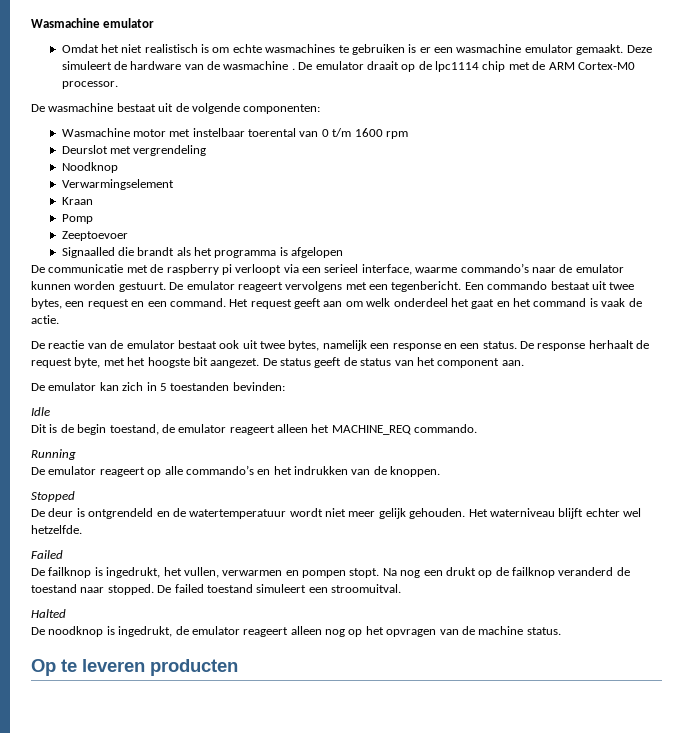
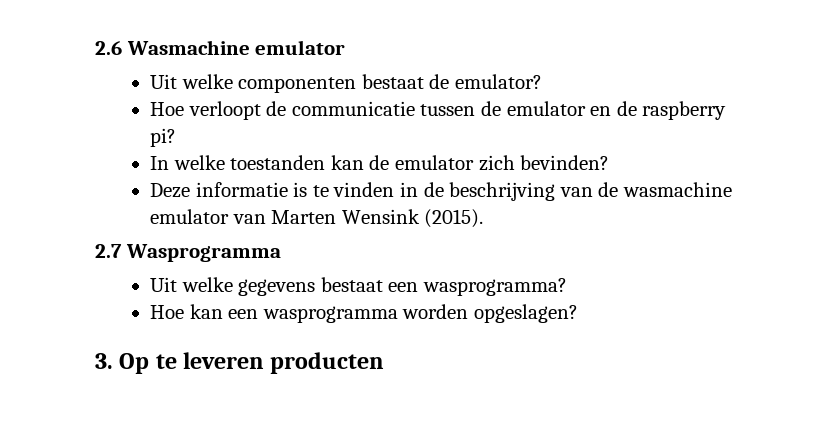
(31, 23) none -> [95,41,122,55] 2.6
[61,44,652,55] [61,61,635,72] [61,81,118,89] [31,103,321,114] [61,128,408,139] [61,145,207,156] [61,162,118,173] [61,179,174,190] [61,197,93,205] [61,214,93,224] [61,231,128,241] [61,247,344,258] [31,263,624,275] [31,281,635,292] [31,298,642,309] [31,315,59,324] [31,340,650,351] [31,357,524,368] [31,382,285,391] [31,407,50,416] [31,424,478,435] [31,449,76,460] [31,465,441,477] [31,491,75,502] [31,508,641,519] [31,525,82,534] [31,550,63,559] [31,567,630,578] [31,584,401,595] [31,609,66,618] [31,626,561,637] Omdat het niet realistisch is om echte wasmachines te gebruiken is er een wasmachine emulator gemaakt. Deze simuleert de hardware van de wasmachine . De emulator draait op de lpc1114 chip met de ARM Cortex-M0 processor. // De wasmachine bestaat uit de volgende componenten: // Wasmachine motor met instelbaar toerental van 0 t/m 1600 rpm // Deurslot met vergrendeling // Noodknop // Verwarmingselement // Kraan // Pomp // Zeeptoevoer // Signaalled die brandt als het programma is afgelopen // De communicatie met de raspberry pi verloopt via een serieel interface, waarme commando’s naar de emulator kunnen worden gestuurt. De emulator reageert vervolgens met een tegenbericht. Een commando bestaat uit twee bytes, een request en een command. Het request geeft aan om welk onderdeel het gaat en het command is vaak de actie. // De reactie van de emulator bestaat ook uit twee bytes, namelijk een response en een status. De response herhaalt de request byte, met het hoogste bit aangezet. De status geeft de status van het component aan. // De emulator kan zich in 5 toestanden bevinden: // Idle // Dit is de begin toestand, de emulator reageert alleen het MACHINE_REQ commando. // Running // De emulator reageert op alle commando’s en het indrukken van de knoppen. // Stopped // De deur is ontgrendeld en de watertemperatuur wordt niet meer gelijk gehouden. Het waterniveau blijft echter wel hetzelfde. // Failed // De failknop is ingedrukt, het vullen, verwarmen en pompen stopt. Na nog een drukt op de failknop veranderd de toestand naar stopped. De failed toestand simuleert een stroomuitval. // Halted // De noodknop is ingedrukt, de emulator reageert alleen nog op het opvragen van de machine status. // -> [150,74,542,93] [150,101,727,120] [150,128,177,147] [150,155,610,171] [150,182,732,201] [150,209,484,228] [95,244,281,262] [150,277,567,296] [150,304,578,323] [95,353,113,369] Uit welke componenten bestaat de emulator? // Hoe verloopt de communicatie tussen de emulator en de raspberry pi? // In welke toestanden kan de emulator zich bevinden? // Deze informatie is te vinden in de beschrijving van de wasmachine emulator van Marten Wensink (2015). // 2.7 Wasprogramma // Uit welke gegevens bestaat een wasprogramma? // Hoe kan een wasprogramma worden opgeslagen? // 3.

